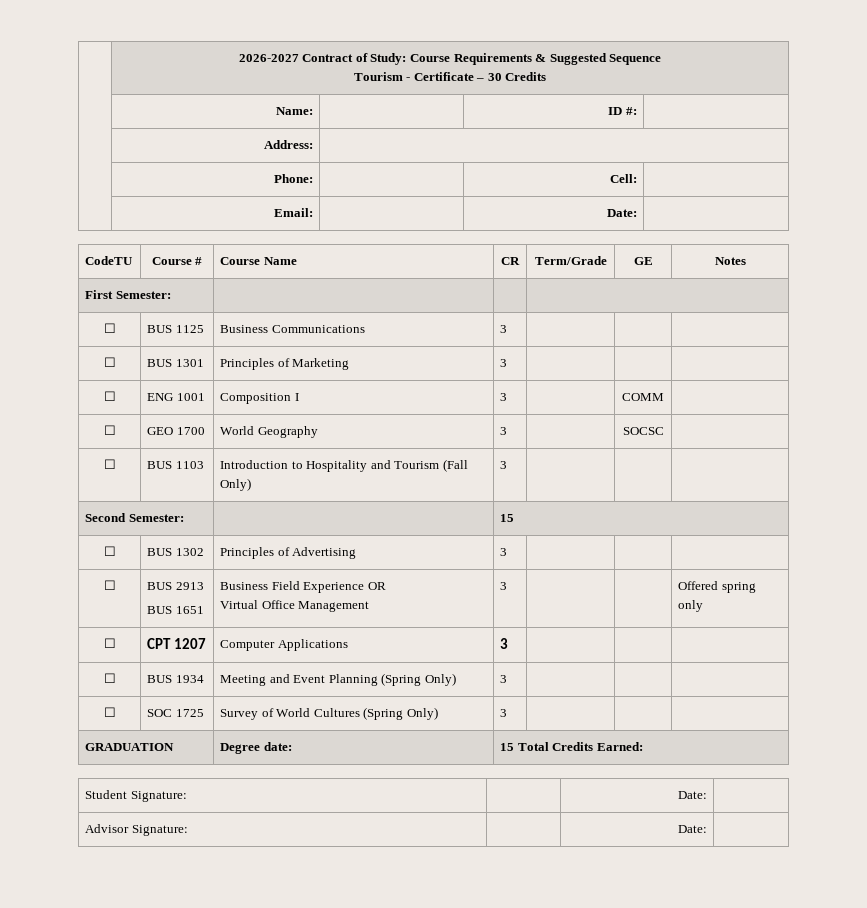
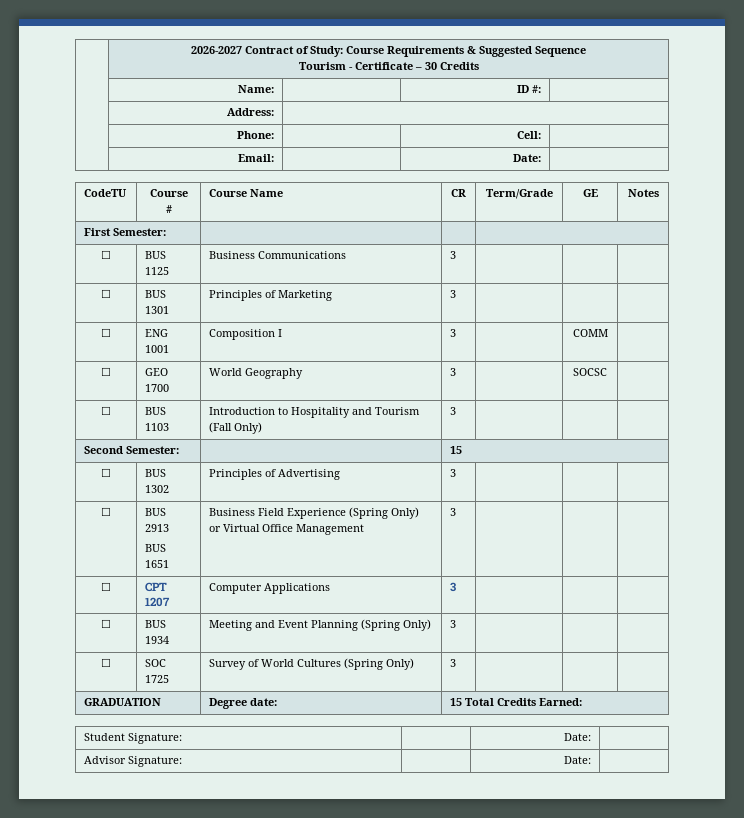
[367,582,386,590] OR // -> [349,507,420,519] [209,526,222,532] (Spring Only) or
[678,581,756,593] [678,600,704,612] Offered spring only -> (457, 512) none

